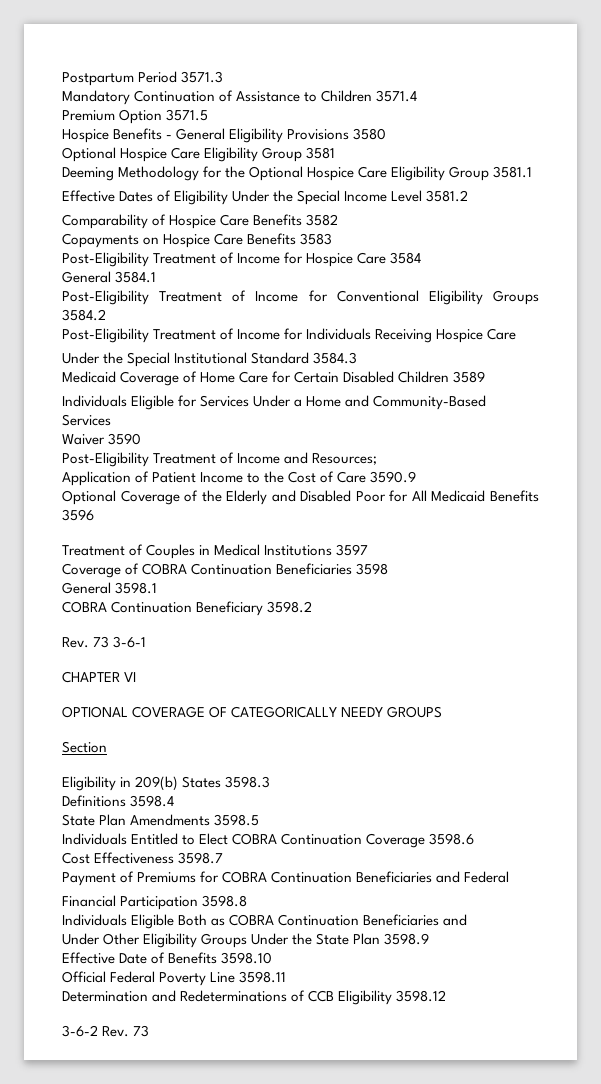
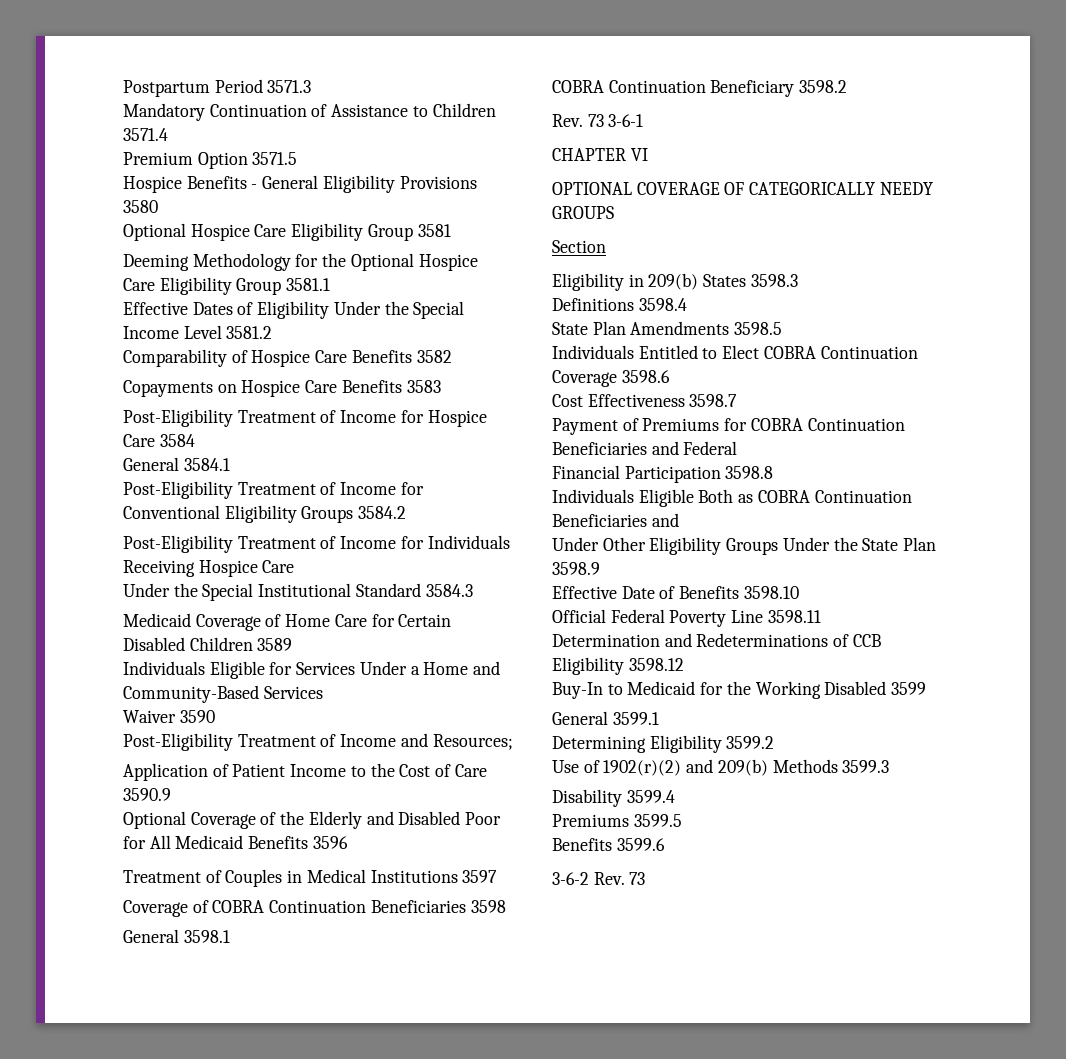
(447, 996) none -> [552,681,927,699] [552,711,659,725] [552,735,775,753] [552,759,890,776] [552,789,675,807] [552,814,682,827] [552,838,665,851] // Buy-In to Medicaid for the Working Disabled 3599 // General 3599.1 // Determining Eligibility 3599.2 // Use of 1902(r)(2) and 209(b) Methods 3599.3 // Disability 3599.4 // Premiums 3599.5 // Benefits 3599.6

